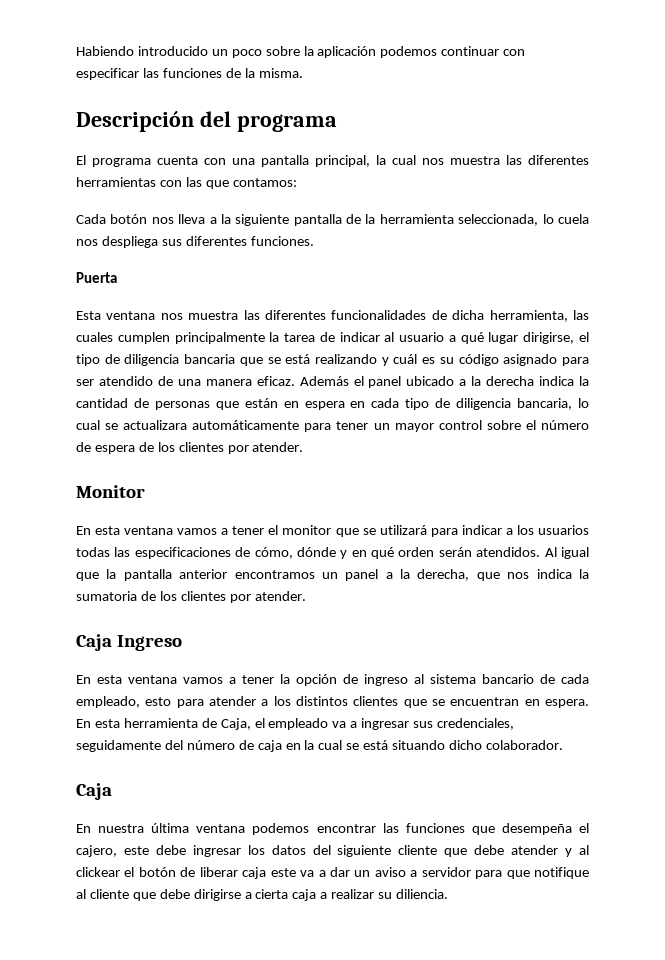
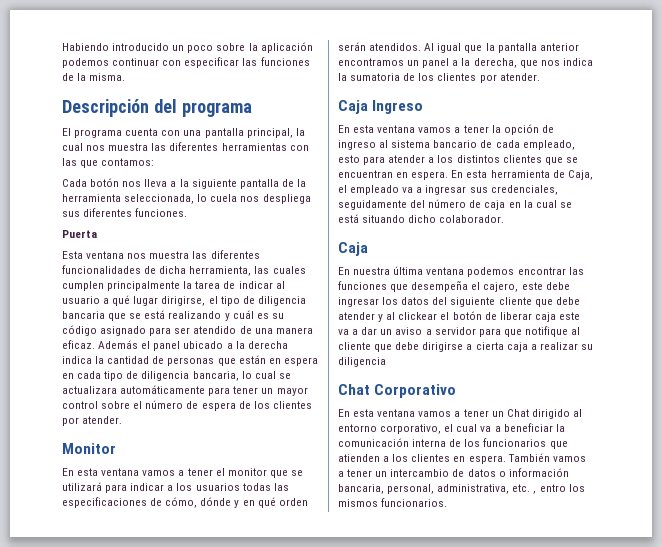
[396,889,449,899] diliencia. -> [338,357,386,367] [338,384,457,398] [338,409,582,419] [338,423,565,434] [338,438,568,449] [338,453,586,464] [338,468,569,477] [338,484,585,494] [338,498,448,507] diligencia // Chat Corporativo // En esta ventana vamos a tener un Chat dirigido al entorno corporativo, el cual va a beneficiar la comunicación interna de los funcionarios que atienden a los clientes en espera. También vamos a tener un intercambio de datos o información bancaria, personal, administrativa, etc. , entro los mismos funcionarios.

